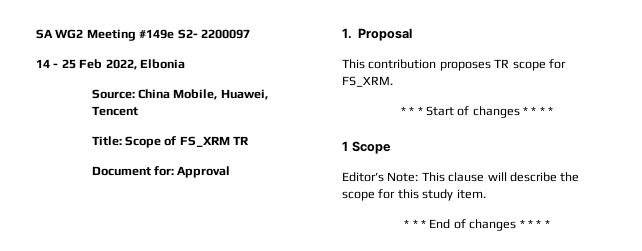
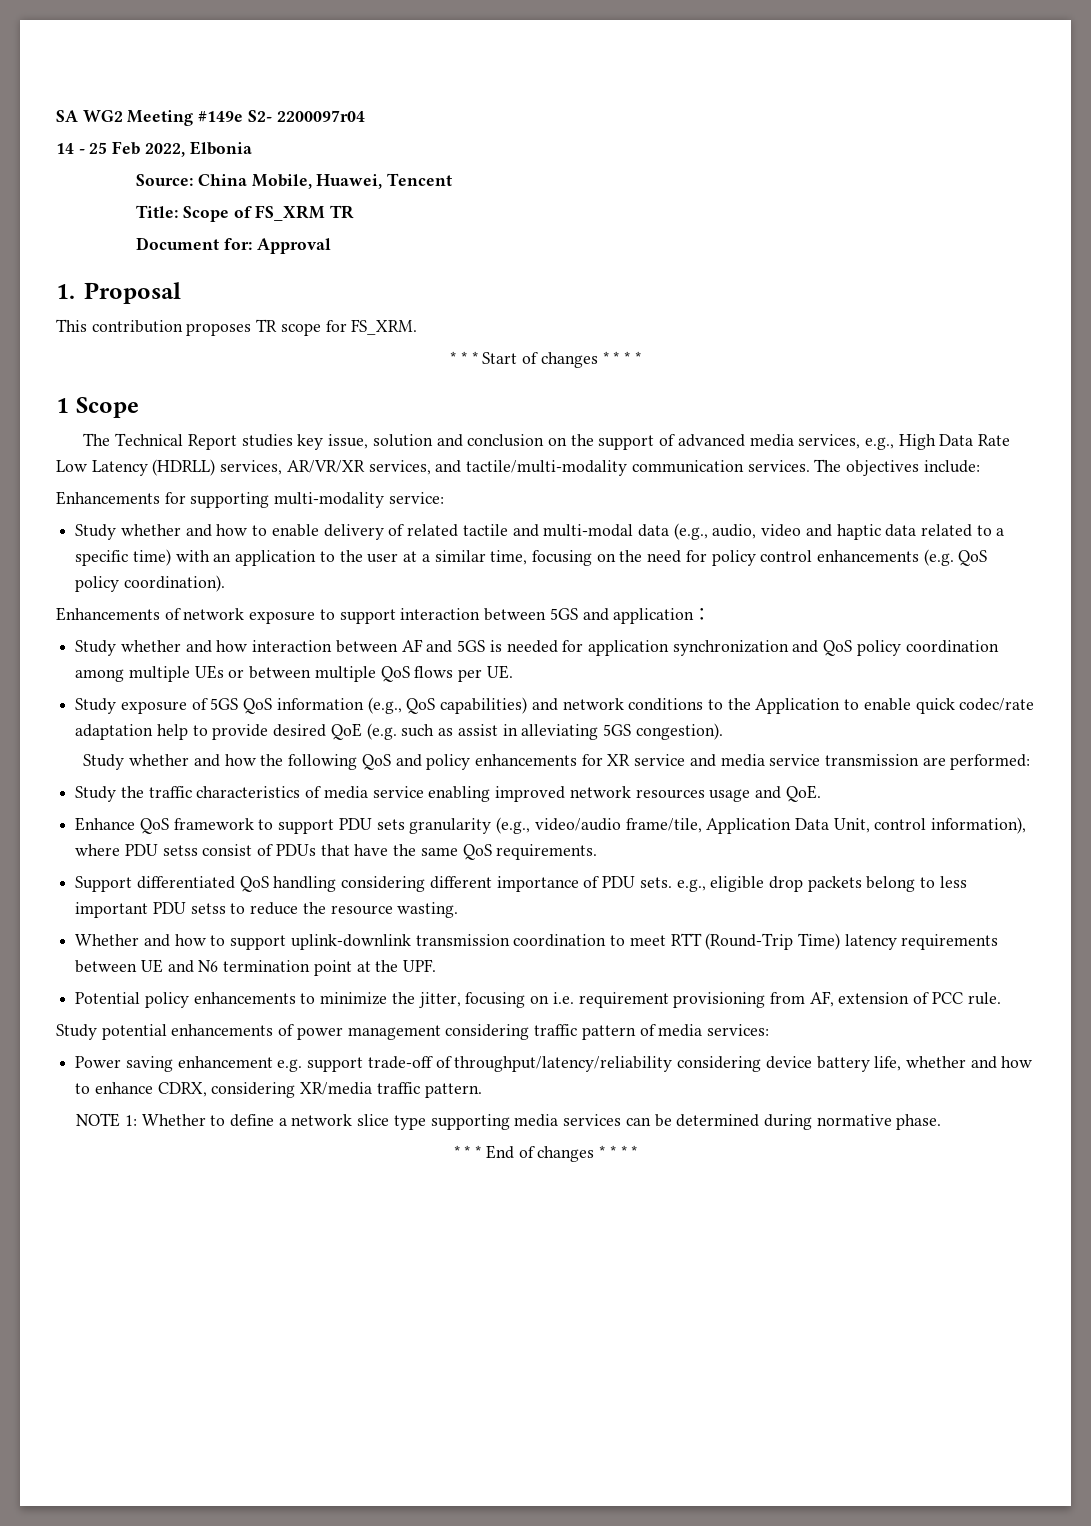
[200,29,250,39] 2200097 -> [276,110,365,122] 2200097r04
[342,172,580,182] [342,189,486,201] Editor’s Note: This clause will describe the scope for this study item. -> [83,433,1011,450] [56,459,980,476] [56,491,444,508] [75,523,1005,540] [75,549,988,566] [75,575,225,592] [56,607,712,624] [75,639,999,656] [75,665,513,682] [75,697,1035,714] [75,723,723,740] [83,754,1031,770] [75,785,821,802] [75,817,1027,834] [75,844,598,860] [75,876,967,892] [75,902,459,918] [75,933,999,950] [75,959,437,976] [75,991,1001,1008] [56,1024,769,1040] [75,1056,1033,1072] [75,1082,482,1098] [76,1113,942,1130] The Technical Report studies key issue, solution and conclusion on the support of advanced media services, e.g., High Data Rate Low Latency (HDRLL) services, AR/VR/XR services, and tactile/multi-modality communication services. The objectives include: // Enhancements for supporting multi-modality service: // Study whether and how to enable delivery of related tactile and multi-modal data (e.g., audio, video and haptic data related to a specific time) with an application to the user at a similar time, focusing on the need for policy control enhancements (e.g. QoS policy coordination). // Enhancements of network exposure to support interaction between 5GS and application： // Study whether and how interaction between AF and 5GS is needed for application synchronization and QoS policy coordination among multiple UEs or between multiple QoS flows per UE. // Study exposure of 5GS QoS information (e.g., QoS capabilities) and network conditions to the Application to enable quick codec/rate adaptation help to provide desired QoE (e.g. such as assist in alleviating 5GS congestion). // Study whether and how the following QoS and policy enhancements for XR service and media service transmission are performed: // Study the traffic characteristics of media service enabling improved network resources usage and QoE. // Enhance QoS framework to support PDU sets granularity (e.g., video/audio frame/tile, Application Data Unit, control information), where PDU setss consist of PDUs that have the same QoS requirements. // Support differentiated QoS handling considering different importance of PDU sets. e.g., eligible drop packets belong to less important PDU setss to reduce the resource wasting. // Whether and how to support uplink-downlink transmission coordination to meet RTT (Round-Trip Time) latency requirements between UE and N6 termination point at the UPF. // Potential policy enhancements to minimize the jitter, focusing on i.e. requirement provisioning from AF, extension of PCC rule. // Study potential enhancements of power management considering traffic pattern of media services: // Power saving enhancement e.g. support trade-off of throughput/latency/reliability considering device battery life, whether and how to enhance CDRX, considering XR/media traffic pattern. // NOTE 1: Whether to define a network slice type supporting media services can be determined during normative phase.

